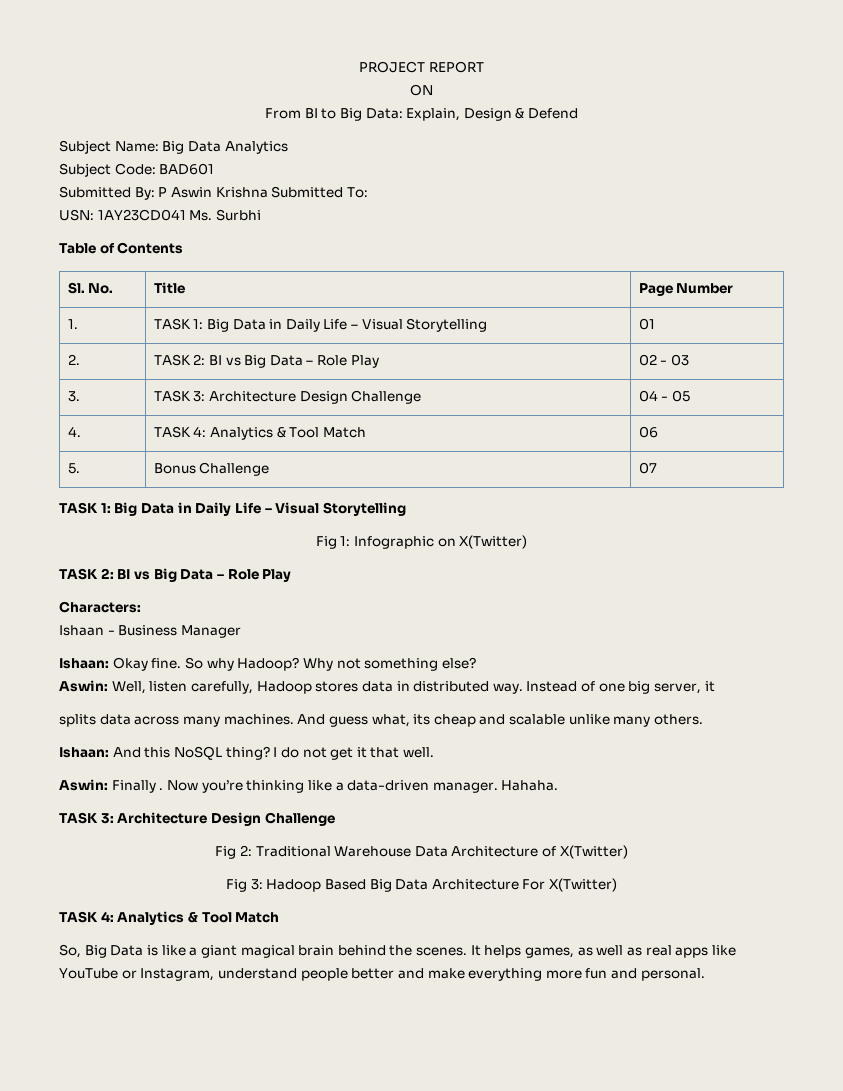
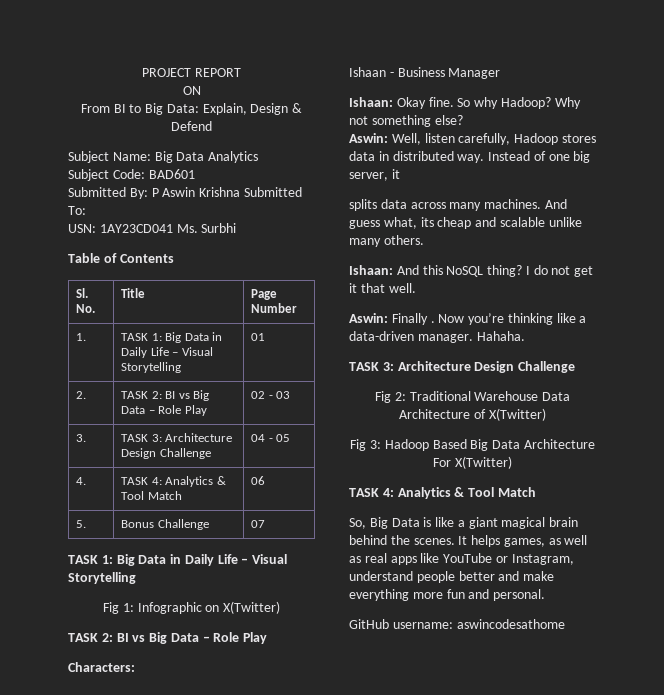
(705, 974) none -> [349,619,565,629] // GitHub username: aswincodesathome

